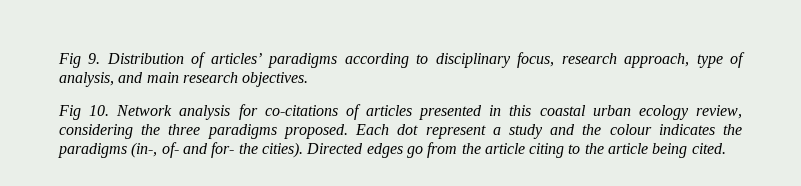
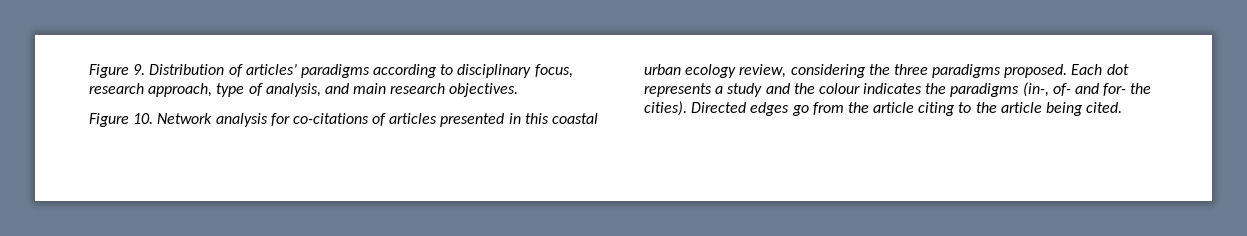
[58,53,81,68] Fig -> [89,64,129,78] Figure
[58,105,81,120] Fig -> [89,113,129,127] Figure
[425,125,486,139] represent -> [644,83,712,97] represents

